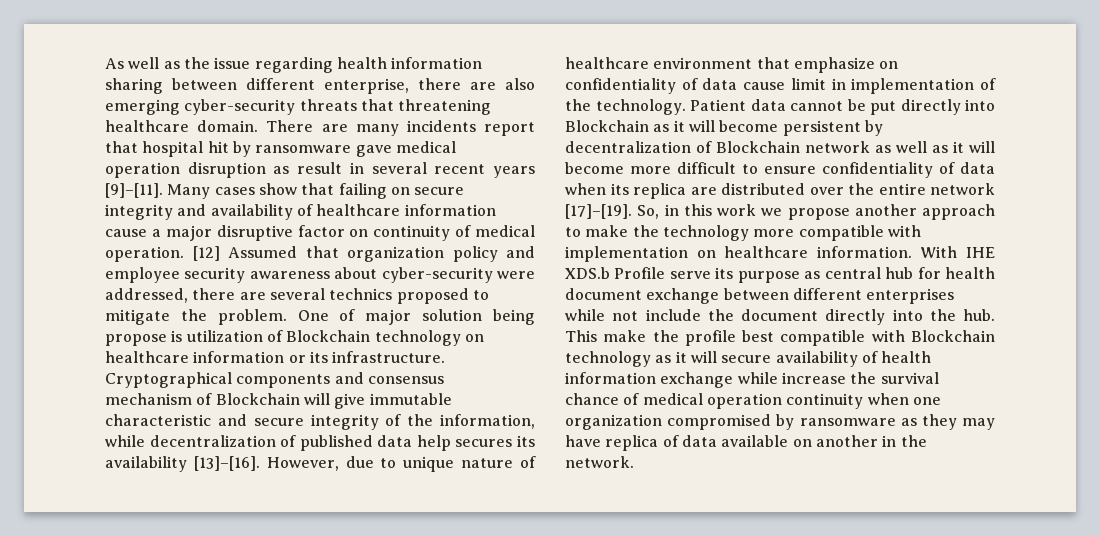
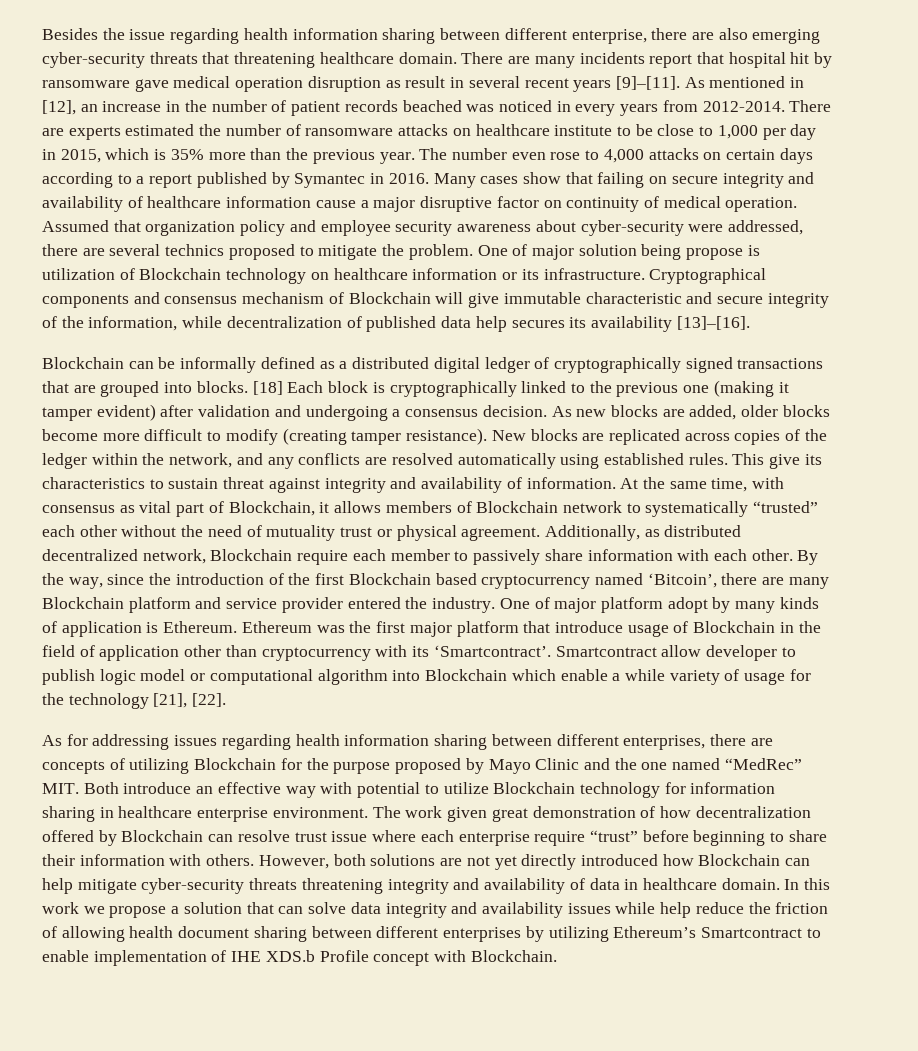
[105,57,180,69] As well as -> [42,28,98,40] Besides
(163, 190) none -> [684,76,805,88] [42,100,832,116] [42,124,817,140] [42,148,813,164] [42,172,429,188] As mentioned in [12], an increase in the number of patient records beached was noticed in every years from 2012-2014. There are experts estimated the number of ransomware attacks on healthcare institute to be close to 1,000 per day in 2015, which is 35% more than the previous year. The number even rose to 4,000 attacks on certain days according to a report published by Symantec in 2016.
[192,246,220,261] [12] -> (798, 204) none
[266,456,536,472] [565,57,899,73] [565,78,996,94] [565,99,995,115] [565,120,883,136] [565,141,995,153] [565,162,995,178] [565,183,995,199] [565,204,995,220] [565,225,921,241] [565,246,995,262] [565,267,995,283] [565,288,955,304] [565,309,995,325] [565,330,995,346] [565,351,932,367] [565,372,939,388] [565,393,941,409] [565,414,996,430] [565,435,927,451] [565,456,634,468] However, due to unique nature of healthcare environment that emphasize on confidentiality of data cause limit in implementation of the technology. Patient data cannot be put directly into Blockchain as it will become persistent by decentralization of Blockchain network as well as it will become more difficult to ensure confidentiality of data when its replica are distributed over the entire network [17]–[19]. So, in this work we propose another approach to make the technology more compatible with implementation on healthcare information. With IHE XDS.b Profile serve its purpose as central hub for health document exchange between different enterprises while not include the document directly into the hub. This make the profile best compatible with Blockchain technology as it will secure availability of health information exchange while increase the survival chance of medical operation continuity when one organization compromised by ransomware as they may have replica of data available on another in the network. -> [42,357,824,373] [42,380,789,397] [42,404,830,421] [42,428,827,445] [42,453,822,469] [42,477,785,493] [42,501,819,517] [42,525,742,541] [42,549,819,565] [42,573,829,589] [42,597,819,613] [42,621,821,637] [42,645,796,661] [42,669,811,685] [42,693,227,709] [42,734,773,750] [42,758,802,774] [42,782,776,798] [42,806,811,822] [42,830,827,846] [42,854,811,870] [42,878,831,894] [42,902,829,918] [42,926,821,942] [42,950,557,966] // Blockchain can be informally defined as a distributed digital ledger of cryptographically signed transactions that are grouped into blocks. [18] Each block is cryptographically linked to the previous one (making it tamper evident) after validation and undergoing a consensus decision. As new blocks are added, older blocks become more difficult to modify (creating tamper resistance). New blocks are replicated across copies of the ledger within the network, and any conflicts are resolved automatically using established rules. This give its characteristics to sustain threat against integrity and availability of information. At the same time, with consensus as vital part of Blockchain, it allows members of Blockchain network to systematically “trusted” each other without the need of mutuality trust or physical agreement. Additionally, as distributed decentralized network, Blockchain require each member to passively share information with each other. By the way, since the introduction of the first Blockchain based cryptocurrency named ‘Bitcoin’, there are many Blockchain platform and service provider entered the industry. One of major platform adopt by many kinds of application is Ethereum. Ethereum was the first major platform that introduce usage of Blockchain in the field of application other than cryptocurrency with its ‘Smartcontract’. Smartcontract allow developer to publish logic model or computational algorithm into Blockchain which enable a while variety of usage for the technology [21], [22]. // As for addressing issues regarding health information sharing between different enterprises, there are concepts of utilizing Blockchain for the purpose proposed by Mayo Clinic and the one named “MedRec” MIT. Both introduce an effective way with potential to utilize Blockchain technology for information sharing in healthcare enterprise environment. The work given great demonstration of how decentralization offered by Blockchain can resolve trust issue where each enterprise require “trust” before beginning to share their information with others. However, both solutions are not yet directly introduced how Blockchain can help mitigate cyber-security threats threatening integrity and availability of data in healthcare domain. In this work we propose a solution that can solve data integrity and availability issues while help reduce the friction of allowing health document sharing between different enterprises by utilizing Ethereum’s Smartcontract to enable implementation of IHE XDS.b Profile concept with Blockchain.

